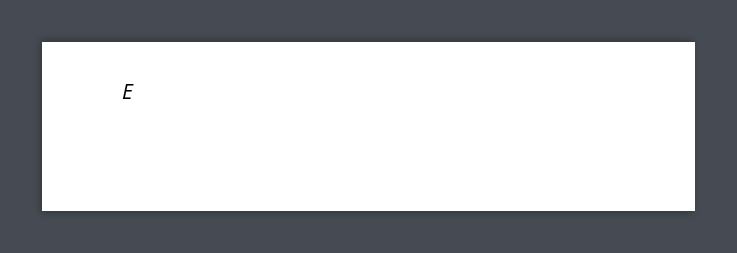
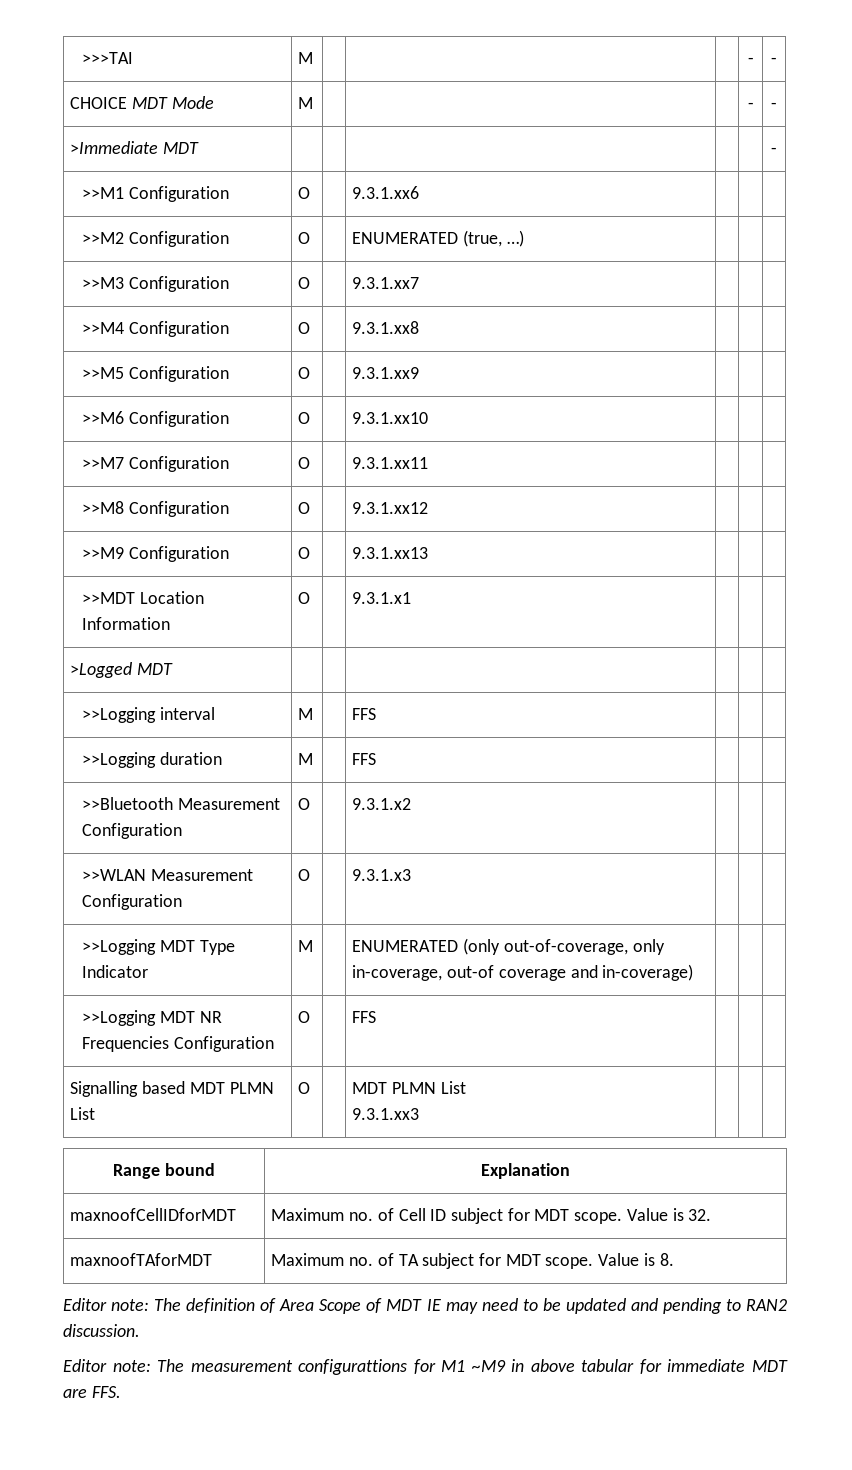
[122,84,134,99] E -> [82,52,134,64] [298,52,314,64] [747,57,754,64] [771,57,777,64] [70,96,214,109] [298,97,314,109] [747,102,754,109] [771,102,777,109] [70,141,200,154] [771,147,777,154] [82,186,229,202] [298,187,311,199] [352,186,420,199] [82,231,229,247] [298,232,311,244] [352,230,524,247] [82,276,229,292] [298,277,311,289] [352,277,420,289] [82,321,229,337] [298,322,311,334] [352,321,420,334] [82,366,229,382] [298,367,311,379] [352,367,420,379] [82,411,229,427] [298,412,311,424] [352,412,429,424] [82,456,229,472] [298,457,311,469] [352,457,429,469] [82,501,229,517] [298,502,311,514] [352,502,429,514] [82,546,229,562] [298,547,311,559] [352,547,429,559] [82,591,204,604] [82,617,171,630] [298,592,311,604] [352,592,412,604] [70,662,174,678] [82,707,215,723] [298,708,314,720] [352,708,377,720] [82,752,222,768] [298,753,314,765] [352,753,377,765] [82,797,280,810] [82,823,183,839] [298,798,311,810] [352,798,412,810] [82,869,253,881] [82,894,183,910] [298,869,311,881] [352,869,412,881] [82,939,235,955] [82,965,149,978] [298,940,314,952] [352,938,665,955] [352,964,694,981] [82,1010,222,1026] [82,1036,274,1052] [298,1011,311,1023] [352,1011,377,1023] [70,1081,274,1097] [70,1107,96,1120] [298,1082,311,1094] [352,1081,466,1094] [352,1108,420,1120] [113,1163,215,1179] [481,1163,570,1179] [70,1208,237,1221] [271,1208,712,1224] [70,1253,213,1266] [271,1253,674,1269] [63,1298,787,1314] [63,1324,140,1337] [63,1359,789,1375] [63,1386,121,1398] >>>TAI | M | | | | - | - // CHOICE MDT Mode | M | | | | - | - // >Immediate MDT | | | | | | - // >>M1 Configuration | O | | 9.3.1.xx6 | | | // >>M2 Configuration | O | | ENUMERATED (true, …) | | | // >>M3 Configuration | O | | 9.3.1.xx7 | | | // >>M4 Configuration | O | | 9.3.1.xx8 | | | // >>M5 Configuration | O | | 9.3.1.xx9 | | | // >>M6 Configuration | O | | 9.3.1.xx10 | | | // >>M7 Configuration | O | | 9.3.1.xx11 | | | // >>M8 Configuration | O | | 9.3.1.xx12 | | | // >>M9 Configuration | O | | 9.3.1.xx13 | | | // >>MDT Location Information | O | | 9.3.1.x1 | | | // >Logged MDT | | | | | | // >>Logging interval | M | | FFS | | | // >>Logging duration | M | | FFS | | | // >>Bluetooth Measurement Configuration | O | | 9.3.1.x2 | | | // >>WLAN Measurement Configuration | O | | 9.3.1.x3 | | | // >>Logging MDT Type Indicator | M | | ENUMERATED (only out-of-coverage, only in-coverage, out-of coverage and in-coverage) | | | // >>Logging MDT NR Frequencies Configuration | O | | FFS | | | // Signalling based MDT PLMN List | O | | MDT PLMN List // 9.3.1.xx3 | | | // Range bound | Explanation // maxnoofCellIDforMDT | Maximum no. of Cell ID subject for MDT scope. Value is 32. // maxnoofTAforMDT | Maximum no. of TA subject for MDT scope. Value is 8. // Editor note: The definition of Area Scope of MDT IE may need to be updated and pending to RAN2 discussion. // Editor note: The measurement configurattions for M1 ~M9 in above tabular for immediate MDT are FFS.

